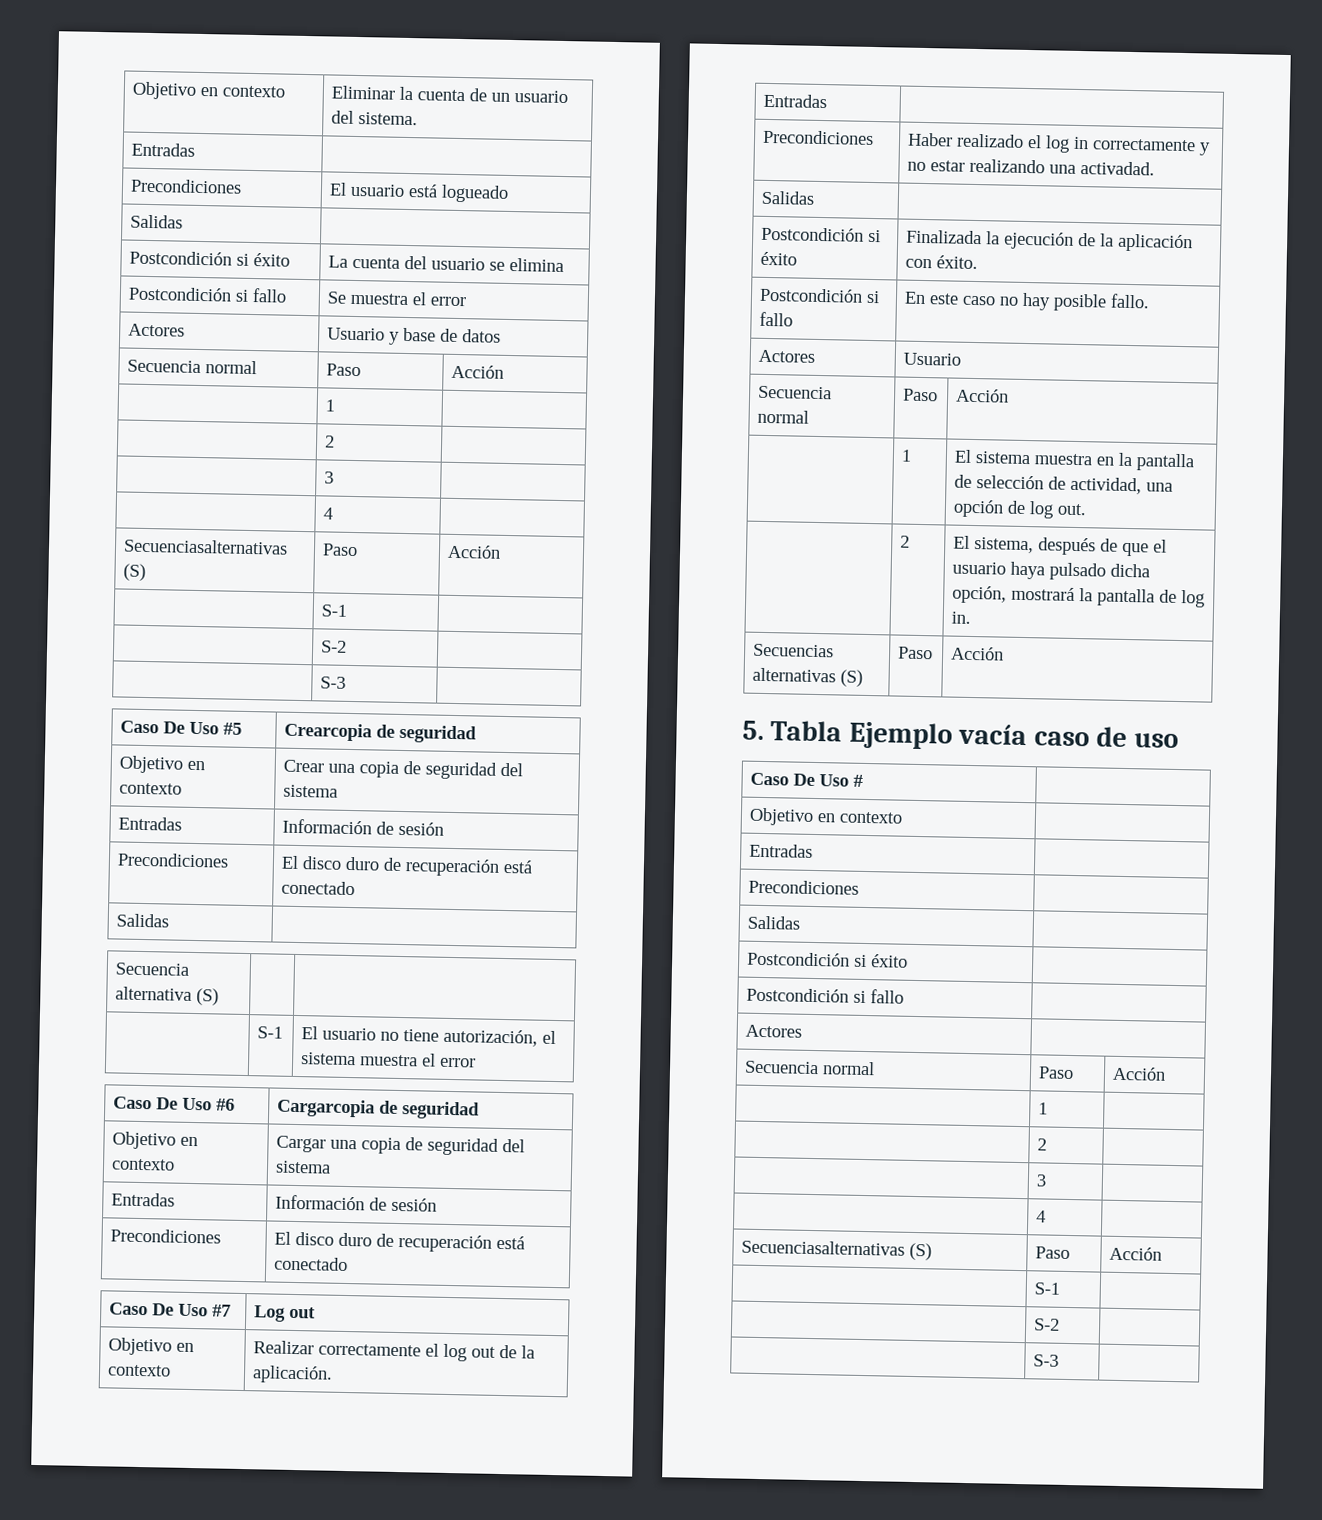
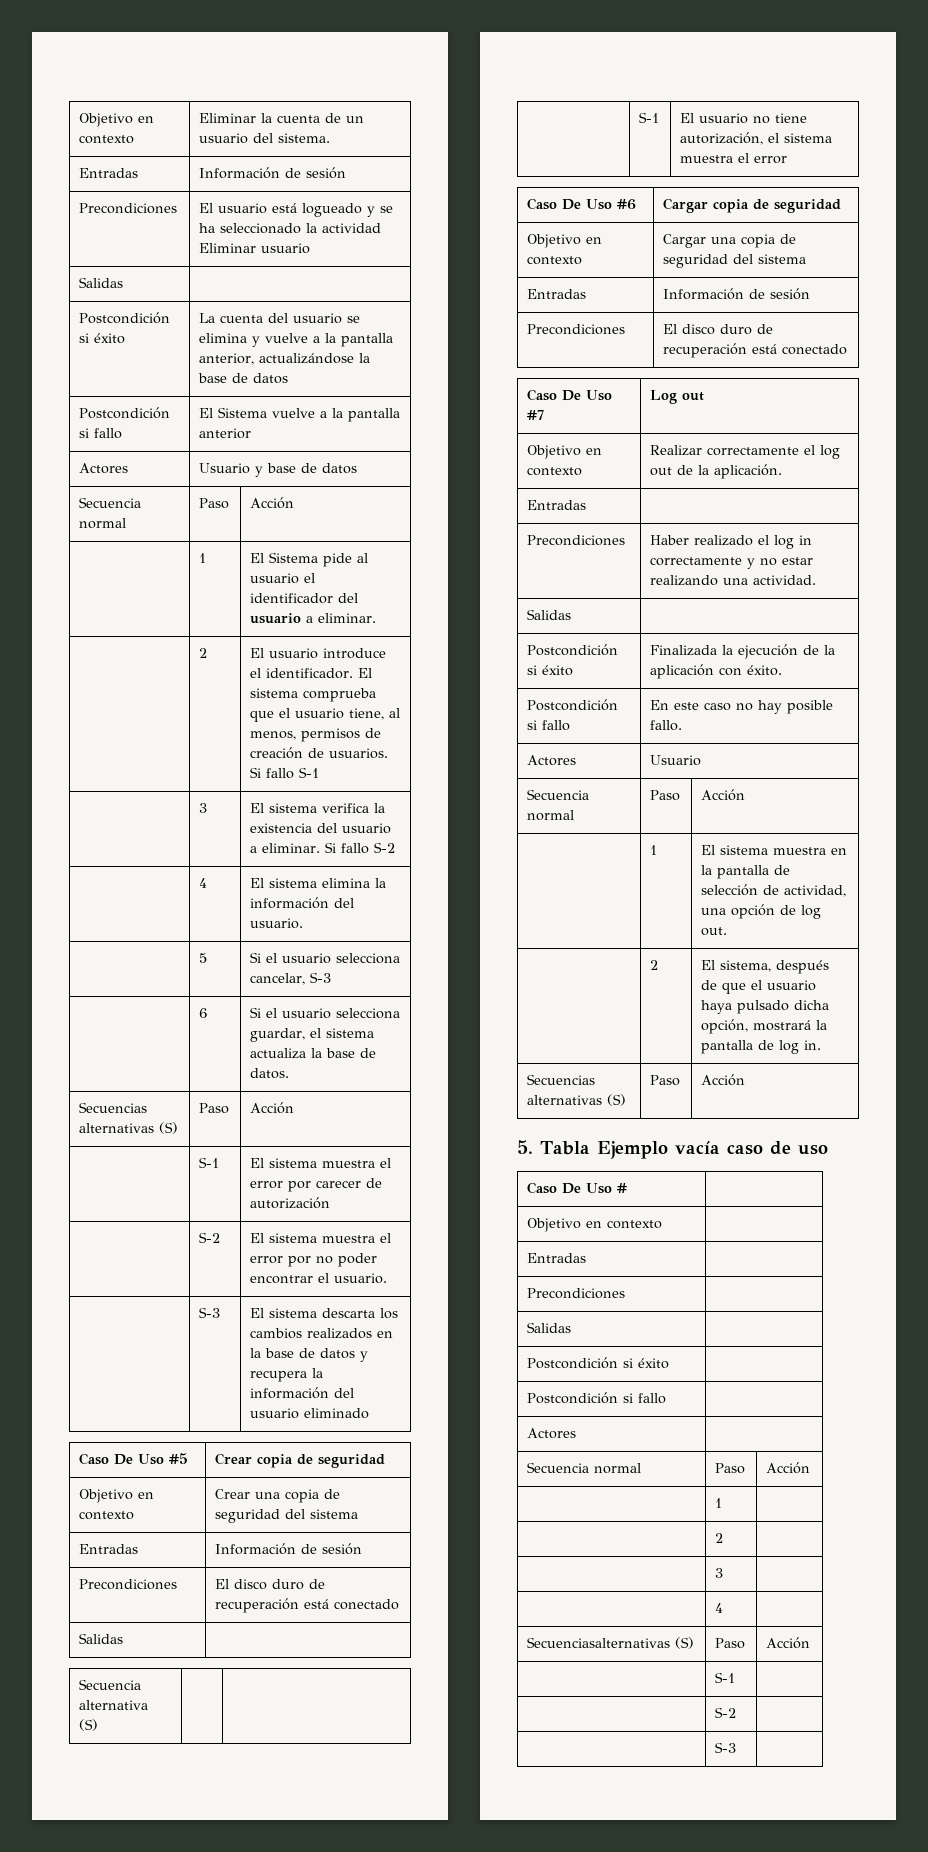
(195, 149) none -> [199,167,347,179] Información de sesión
(509, 193) none -> [367,206,394,217] [199,223,382,234] [199,243,311,254] y se ha seleccionado la actividad Eliminar usuario
[127,286,287,303] [326,291,466,307] // Postcondición si fallo | Se muestra el error -> [252,333,394,347] [199,353,371,365] [198,373,289,384] [79,407,171,419] [79,428,123,439] [199,407,401,422] [199,428,252,439] y vuelve a la pantalla anterior, actualizándose la base de datos // Postcondición si fallo | El Sistema vuelve a la pantalla anterior
[323,435,335,448] [323,471,334,484] [322,507,333,520] [122,538,288,555] [122,563,146,581] [321,543,358,557] [446,544,501,559] [320,604,347,617] [320,640,347,653] [319,676,346,689] // | 2 | // | 3 | // | 4 | // Secuenciasalternativas (S) | Paso | Acción // | S-1 | // | S-2 | // | S-3 | -> [250,552,369,567] [250,573,316,584] [250,593,359,604] [250,613,377,624] [199,648,208,658] [250,648,387,659] [250,668,373,679] [250,688,377,702] [250,708,401,722] [250,728,382,742] [250,747,389,759] [250,767,320,779] [199,803,208,813] [250,803,386,813] [250,823,392,834] [250,842,396,854] [199,878,208,888] [250,878,387,888] [250,897,355,909] [250,918,304,929] [199,953,208,963] [250,952,401,964] [250,972,332,985] [199,1008,208,1018] [250,1007,401,1019] [250,1028,375,1042] [250,1048,377,1059] [250,1068,290,1079] [79,1102,148,1113] [79,1122,179,1134] [199,1103,230,1114] [250,1102,295,1114] [199,1157,220,1168] [250,1158,392,1168] [250,1178,383,1192] [250,1197,331,1209] [199,1232,221,1243] [250,1233,392,1243] [250,1253,378,1267] [250,1273,388,1284] [199,1307,221,1318] [250,1308,399,1319] [250,1328,394,1339] [250,1348,369,1362] [250,1368,324,1382] [250,1387,355,1399] [250,1408,370,1419] El Sistema pide al usuario el identificador del usuario a eliminar. // | 2 | El usuario introduce el identificador. El sistema comprueba que el usuario tiene, al menos, permisos de creación de usuarios. Si fallo S-1 // | 3 | El sistema verifica la existencia del usuario a eliminar. Si fallo S-2 // | 4 | El sistema elimina la información del usuario. // | 5 | Si el usuario selecciona cancelar, S-3 // | 6 | Si el usuario selecciona guardar, el sistema actualiza la base de datos. // Secuencias alternativas (S) | Paso | Acción // | S-1 | El sistema muestra el error por carecer de autorización // | S-2 | El sistema muestra el error por no poder encontrar el usuario. // | S-3 | El sistema descarta los cambios realizados en la base de datos y recupera la información del usuario eliminado
[283,722,372,742] Crearcopia -> [215,1453,294,1468] Crear copia
[276,1098,375,1118] Cargarcopia -> [663,198,750,213] Cargar copia
[1079,160,1155,176] activadad. -> [753,575,817,585] actividad.

